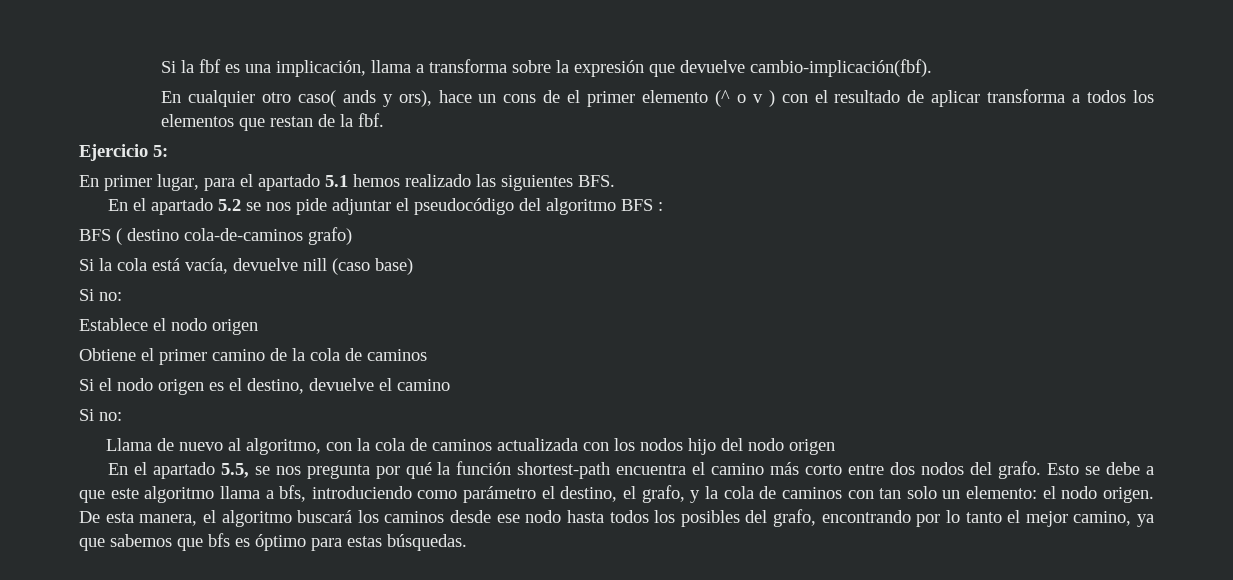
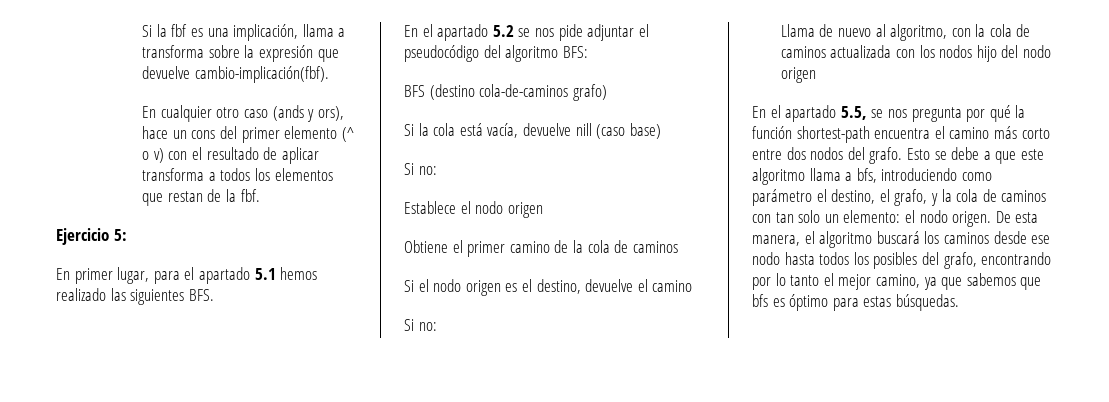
[297,90,376,107] caso( ands -> [243,105,304,121] caso (ands
[543,90,581,103] de el -> [219,126,237,139] del
[752,90,775,107] v ) -> [153,148,164,163] v)
[620,199,663,211] [79,228,179,245] BFS : // BFS ( destino -> [562,46,588,58] [404,84,475,100] BFS: // BFS (destino

